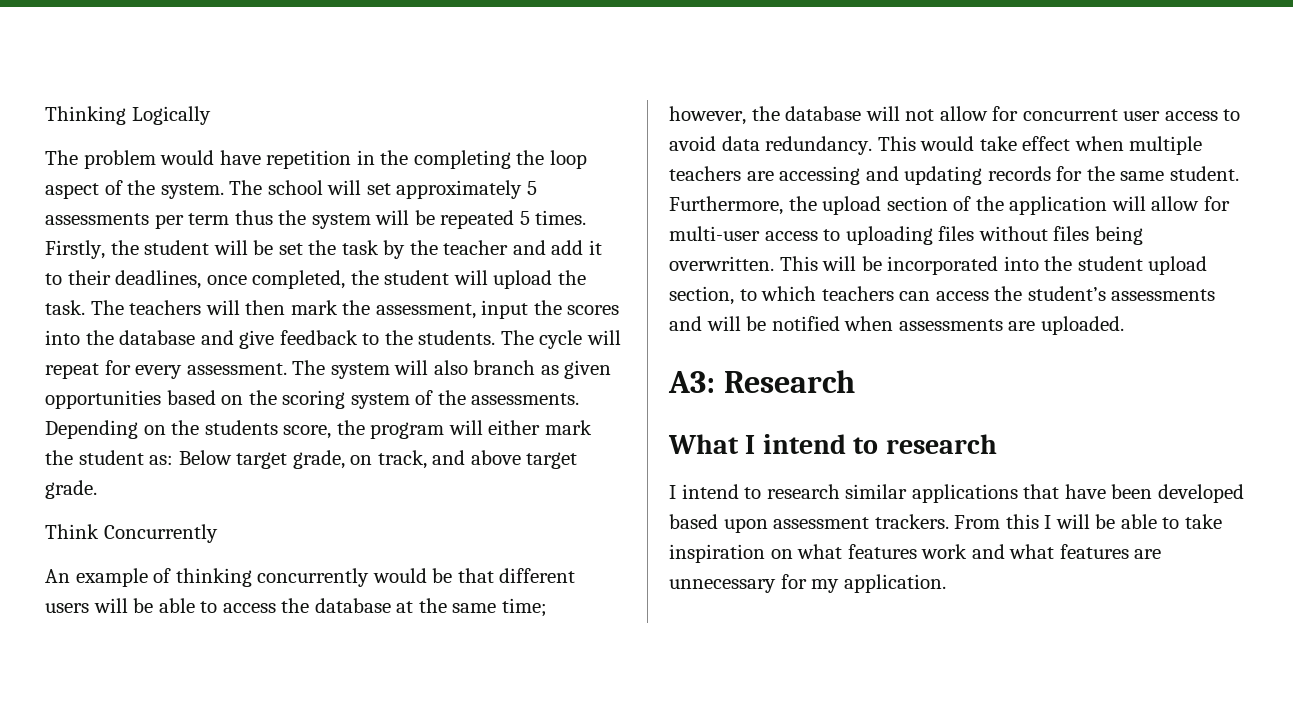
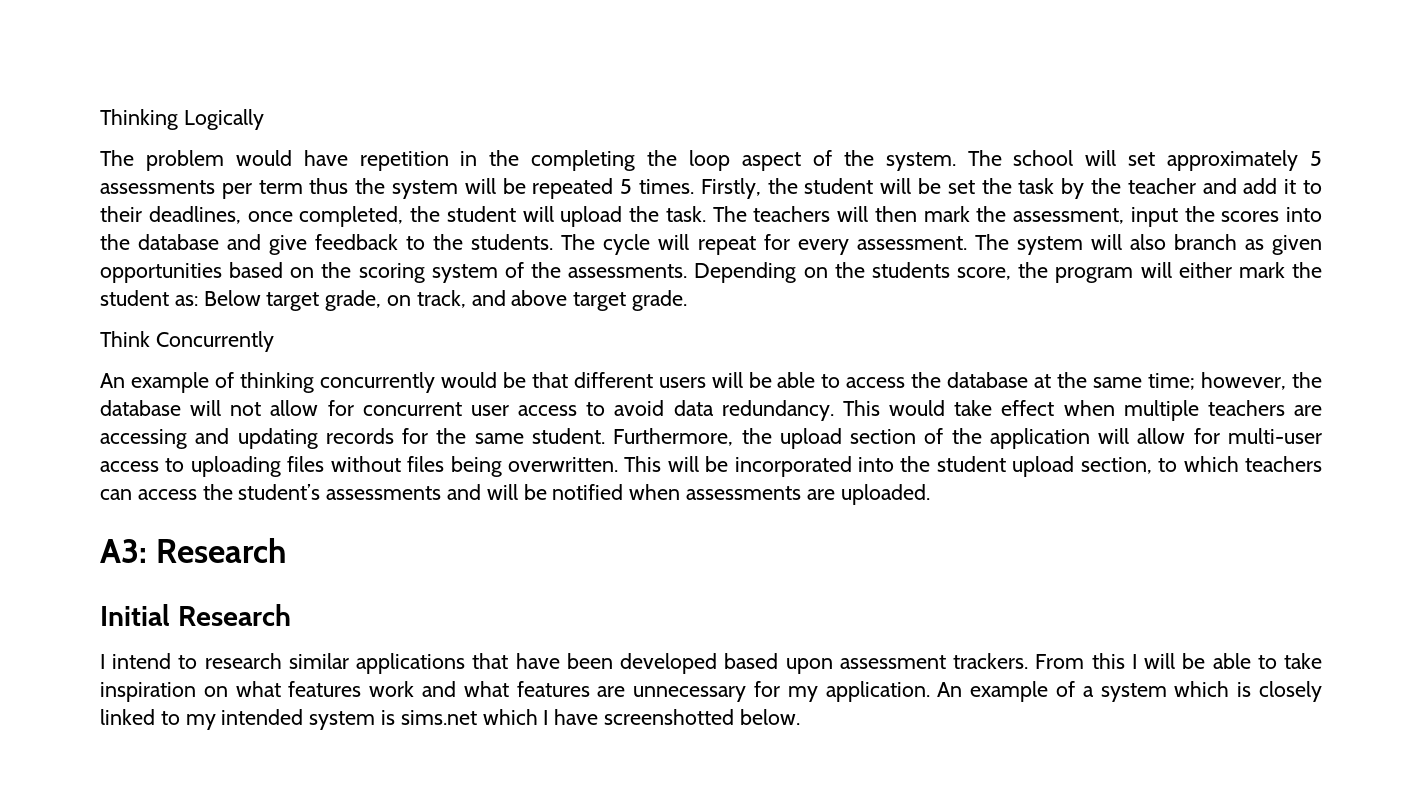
[668,434,997,454] What I intend to research -> [100,604,291,626] Initial Research
(946, 583) none -> [937,681,1322,702] [100,709,800,730] An example of a system which is closely linked to my intended system is sims.net which I have screenshotted below.

